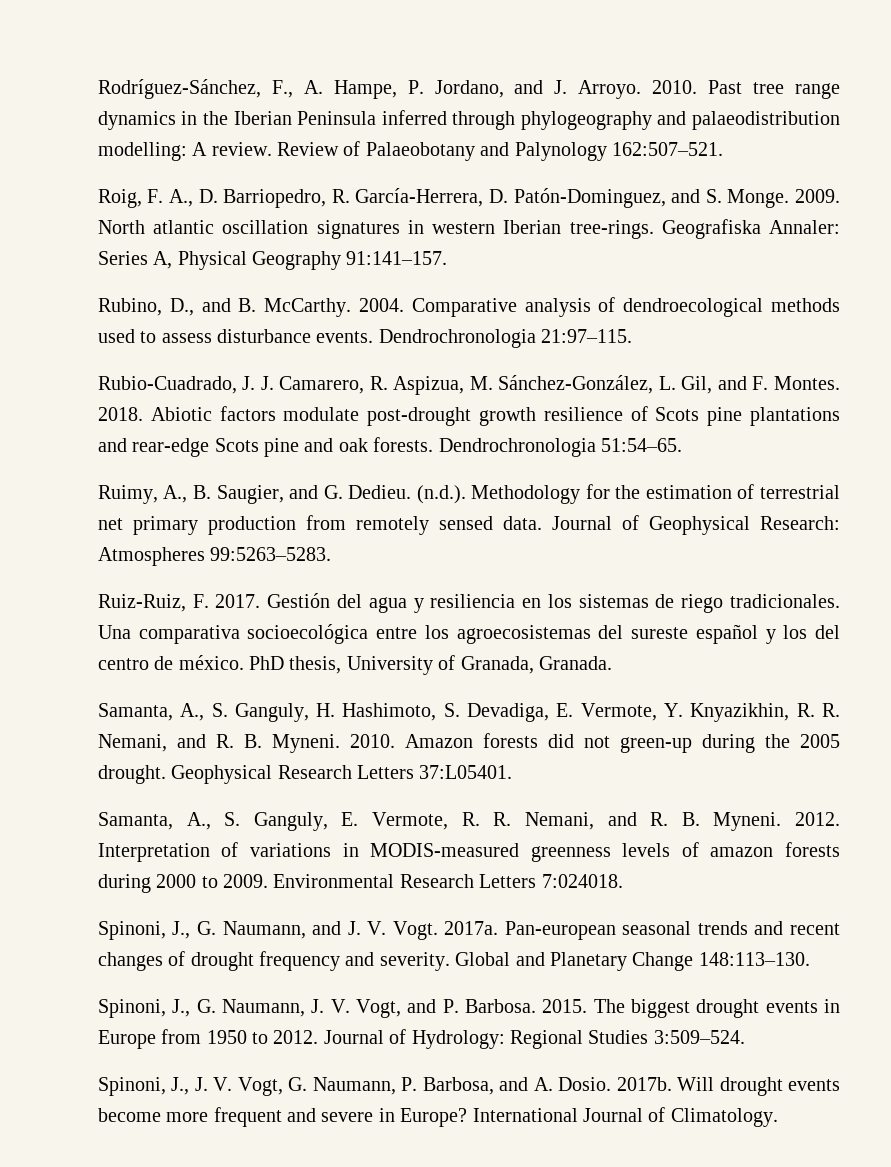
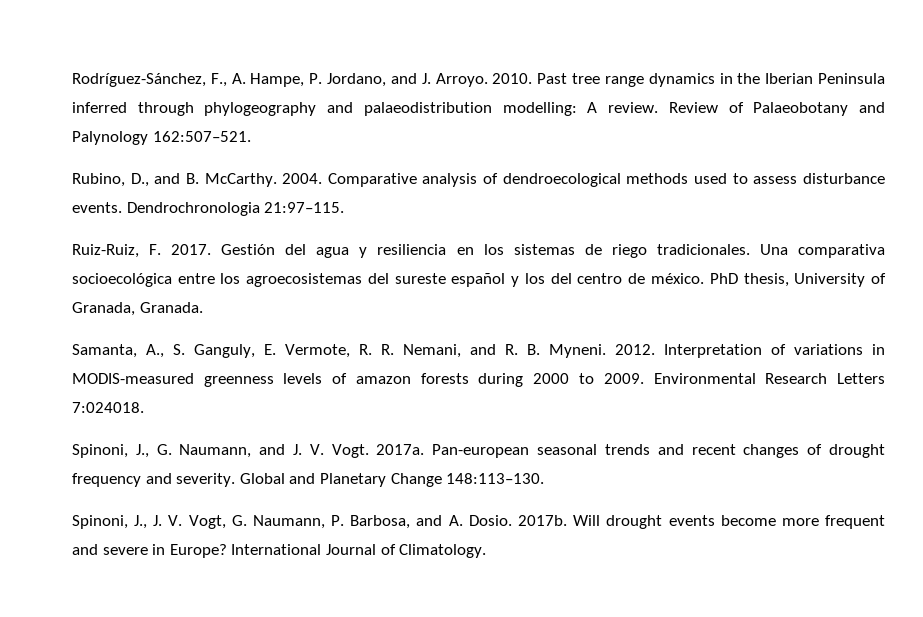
[97,188,841,208] [97,219,840,239] [97,251,448,270] // Roig, F. A., D. Barriopedro, R. García-Herrera, D. Patón-Dominguez, and S. Monge. 2009. North atlantic oscillation signatures in western Iberian tree-rings. Geografiska Annaler: Series A, Physical Geography 91:141–157. -> (251, 136) none
[97,375,840,395] [97,406,840,426] [97,437,683,457] [97,484,841,504] [97,515,841,535] [97,547,332,566] // Rubio-Cuadrado, J. J. Camarero, R. Aspizua, M. Sánchez-González, L. Gil, and F. Montes. 2018. Abiotic factors modulate post-drought growth resilience of Scots pine plantations and rear-edge Scots pine and oak forests. Dendrochronologia 51:54–65. // Ruimy, A., B. Saugier, and G. Dedieu. (n.d.). Methodology for the estimation of terrestrial net primary production from remotely sensed data. Journal of Geophysical Research: Atmospheres 99:5263–5283. -> (345, 207) none
[97,703,840,722] [97,733,840,753] [97,765,513,784] // Samanta, A., S. Ganguly, H. Hashimoto, S. Devadiga, E. Vermote, Y. Knyazikhin, R. R. Nemani, and R. B. Myneni. 2010. Amazon forests did not green-up during the 2005 drought. Geophysical Research Letters 37:L05401. -> (203, 307) none
[97,999,840,1018] [97,1029,745,1049] // Spinoni, J., G. Naumann, J. V. Vogt, and P. Barbosa. 2015. The biggest drought events in Europe from 1950 to 2012. Journal of Hydrology: Regional Studies 3:509–524. -> (545, 478) none

